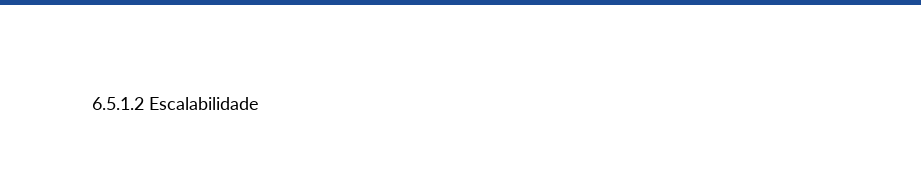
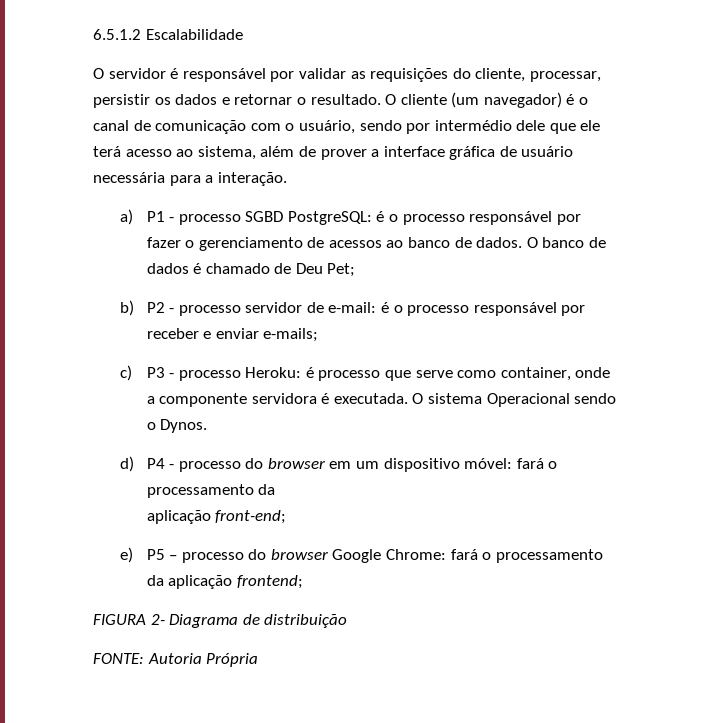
(259, 103) none -> [93,68,601,82] [93,92,589,108] [93,120,601,134] [93,146,574,160] [93,172,287,186] [119,209,581,225] [146,237,607,251] [146,263,356,277] [119,300,586,316] [146,328,319,342] [119,365,611,381] [146,393,617,407] [146,419,208,433] [119,456,558,472] [146,484,276,498] [146,510,287,524] [119,547,603,563] [146,575,303,589] [93,614,348,628] [93,653,259,667] // O servidor é responsável por validar as requisições do cliente, processar, persistir os dados e retornar o resultado. O cliente (um navegador) é o canal de comunicação com o usuário, sendo por intermédio dele que ele terá acesso ao sistema, além de prover a interface gráfica de usuário necessária para a interação. // a) P1 - processo SGBD PostgreSQL: é o processo responsável por fazer o gerenciamento de acessos ao banco de dados. O banco de dados é chamado de Deu Pet; // b) P2 - processo servidor de e-mail: é o processo responsável por receber e enviar e-mails; // c) P3 - processo Heroku: é processo que serve como container, onde a componente servidora é executada. O sistema Operacional sendo o Dynos. // d) P4 - processo do browser em um dispositivo móvel: fará o processamento da // aplicação front-end; // e) P5 – processo do browser Google Chrome: fará o processamento da aplicação frontend; // FIGURA 2- Diagrama de distribuição // FONTE: Autoria Própria

